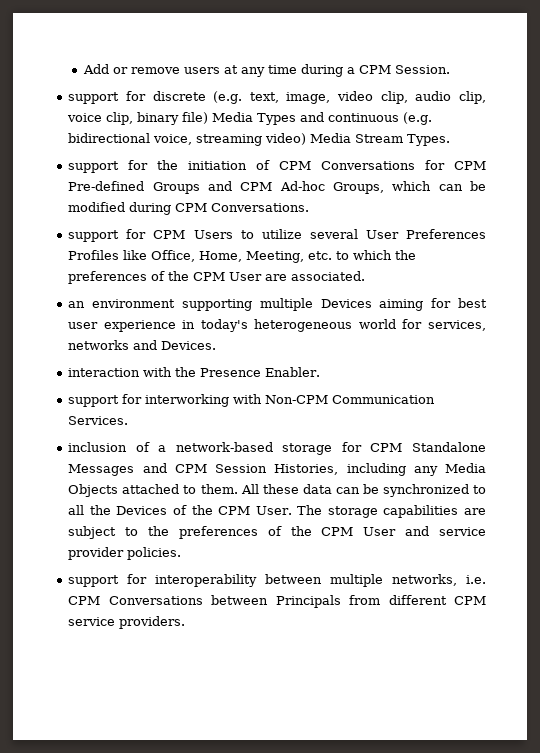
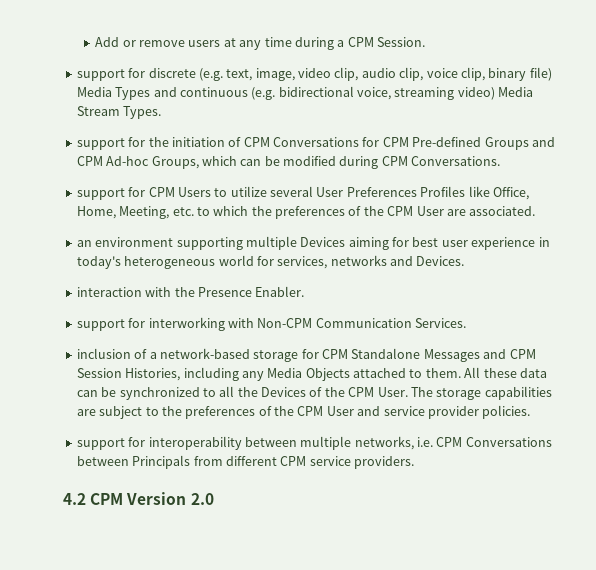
(186, 622) none -> [63,492,214,505] // 4.2 CPM Version 2.0

